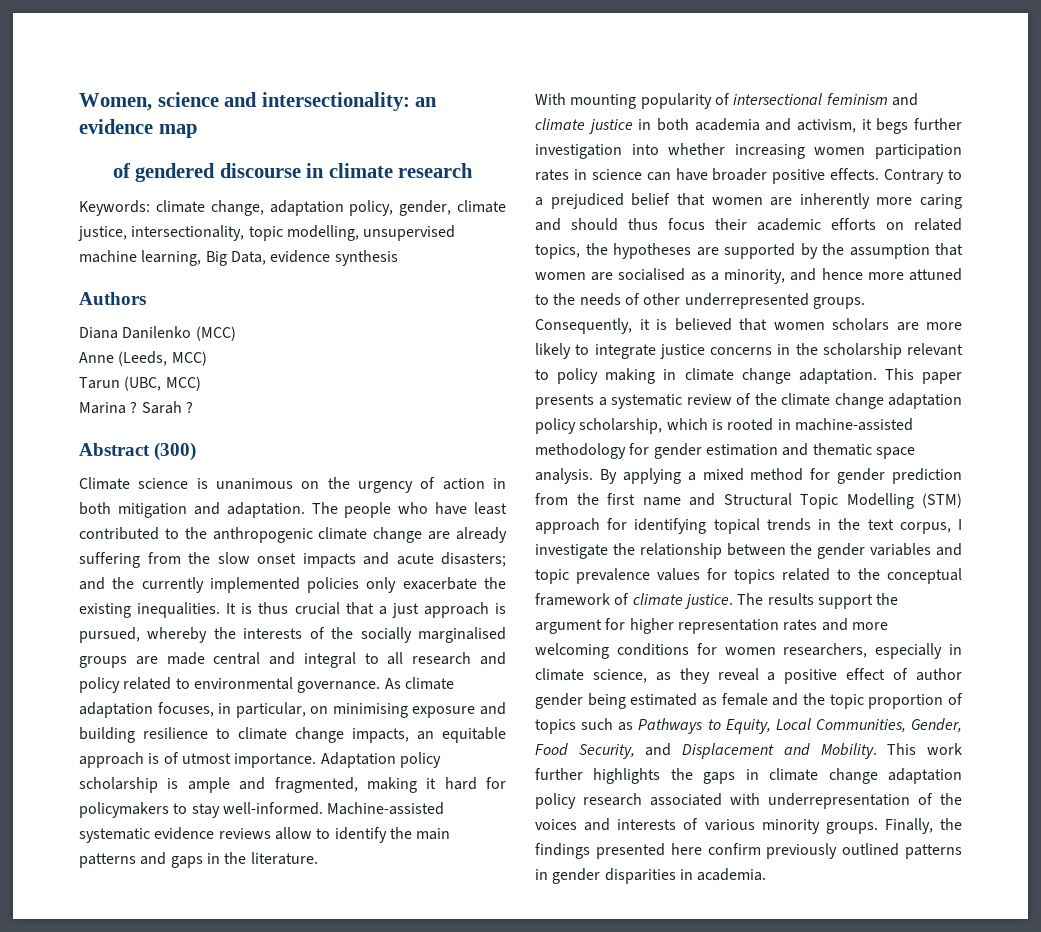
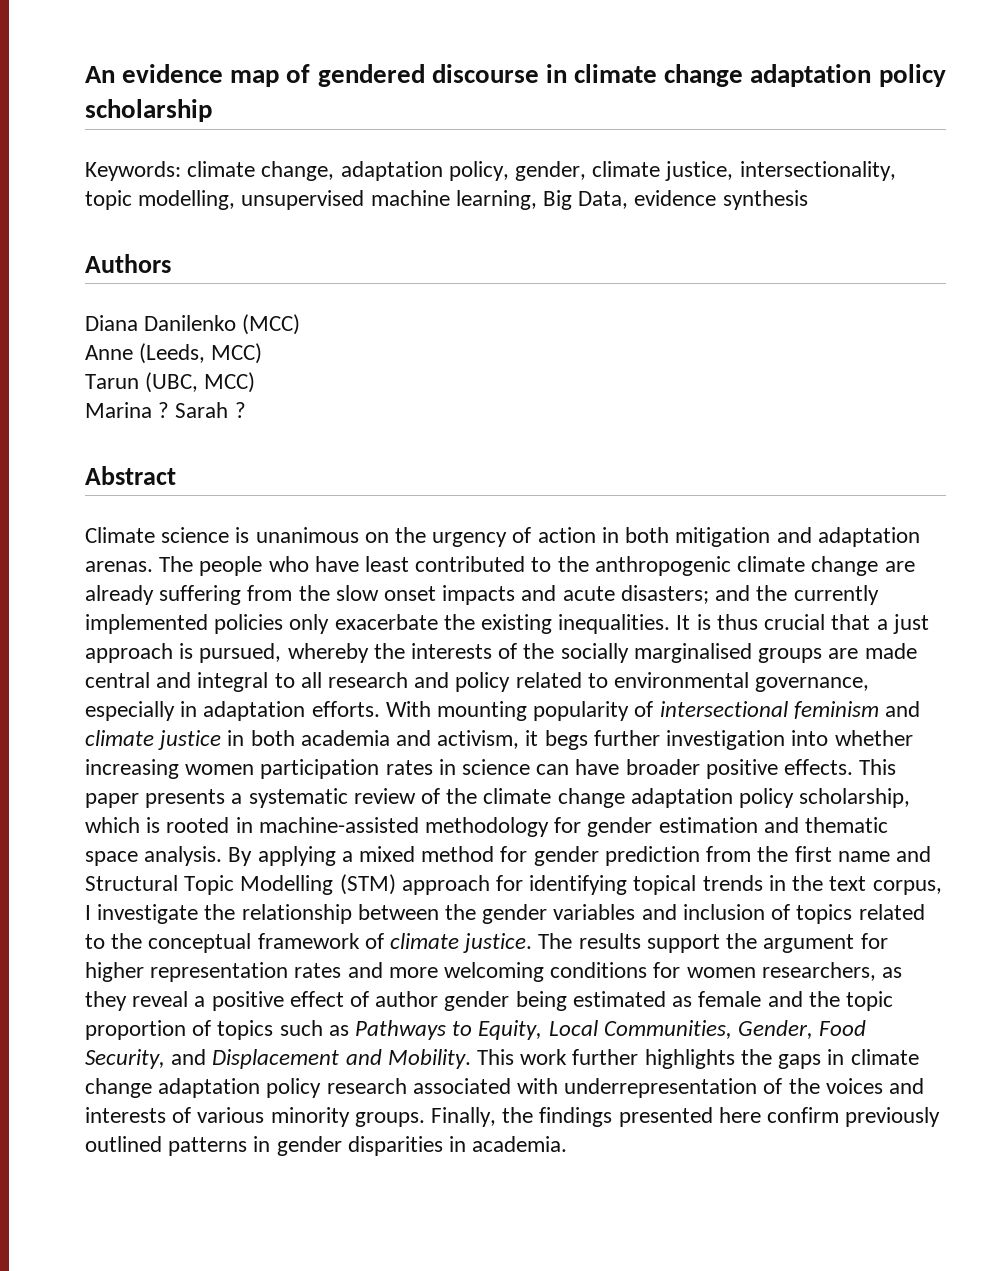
[79,92,438,111] Women, science and intersectionality: an -> [85,66,115,83] An
(197, 131) // -> (280, 78) none
[398,163,474,178] research -> [664,64,946,87] [85,99,212,122] change adaptation policy scholarship
[154,442,197,461] (300) -> (176, 475) none
[226,502,305,518] adaptation. -> [817,527,920,547] [85,561,153,572] adaptation arenas.
[297,677,454,693] [79,702,506,718] [79,727,506,743] [79,752,441,768] [79,777,506,793] [79,802,445,818] [79,827,451,843] [79,852,318,868] governance. As climate adaptation focuses, in particular, on minimising exposure and building resilience to climate change impacts, an equitable approach is of utmost importance. Adaptation policy scholarship is ample and fragmented, making it hard for policymakers to stay well-informed. Machine-assisted systematic evidence reviews allow to identify the main patterns and gaps in the literature. // -> [755,677,870,692] [85,701,380,721] governance, especially in adaptation efforts.
[884,169,962,184] [535,193,962,209] [535,218,962,231] [535,243,963,259] [535,268,962,284] [535,293,865,309] [535,318,962,334] [535,343,963,359] [535,368,877,384] Contrary to a prejudiced belief that women are inherently more caring and should thus focus their academic efforts on related topics, the hypotheses are supported by the assumption that women are socialised as a minority, and hence more attuned to the needs of other underrepresented groups. Consequently, it is believed that women scholars are more likely to integrate justice concerns in the scholarship relevant to policy making in climate change adaptation. -> (854, 767) none
[535,568,727,584] topic prevalence values for -> [682,904,791,920] inclusion of
[875,643,962,659] [535,668,647,683] especially in climate science, -> (876, 971) none

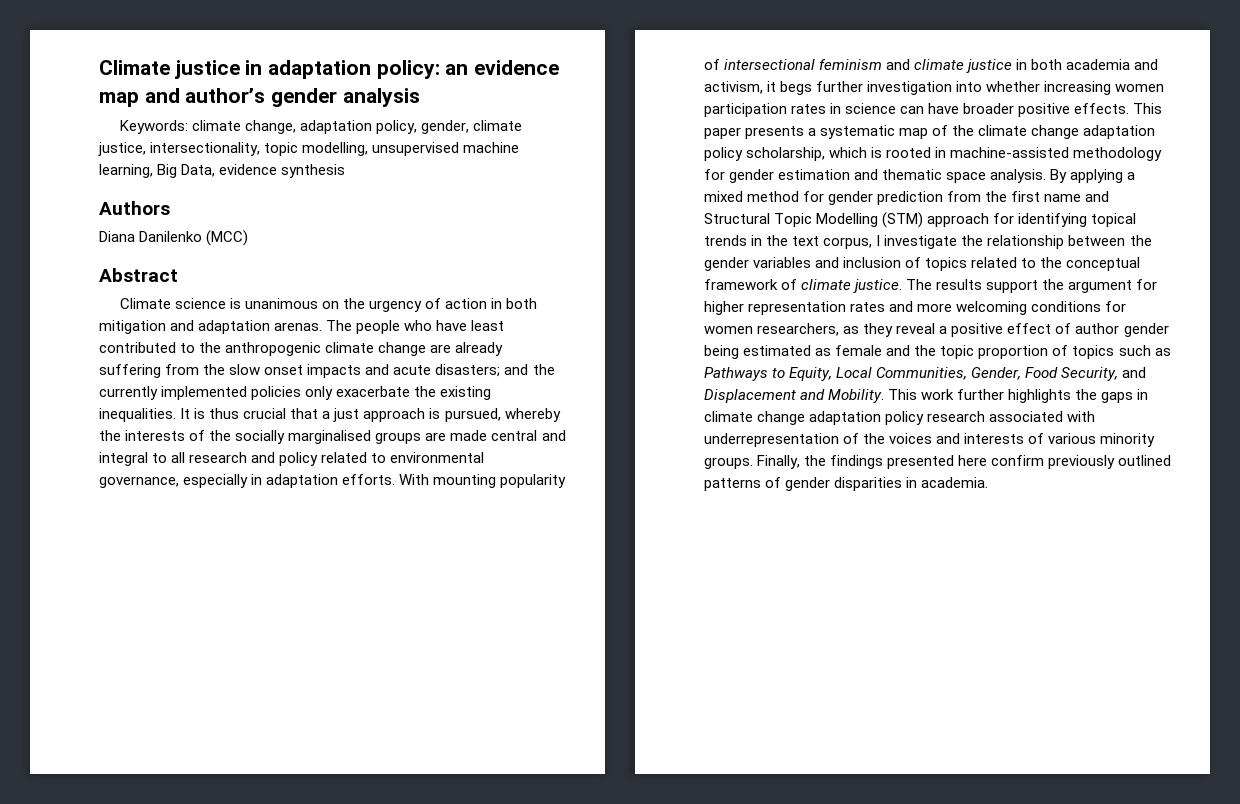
[85,64,946,87] [85,99,212,122] An evidence map of gendered discourse in climate change adaptation policy scholarship -> [99,60,560,79] [99,88,420,107] Climate justice in adaptation policy: an evidence map and author’s gender analysis
[85,343,263,364] [85,372,256,393] [85,402,246,418] // Anne (Leeds, MCC) // Tarun (UBC, MCC) // Marina ? Sarah ? -> (249, 238) none
[353,788,416,804] review -> [899,128,929,139] map
[253,1136,271,1152] in -> [765,477,782,488] of

